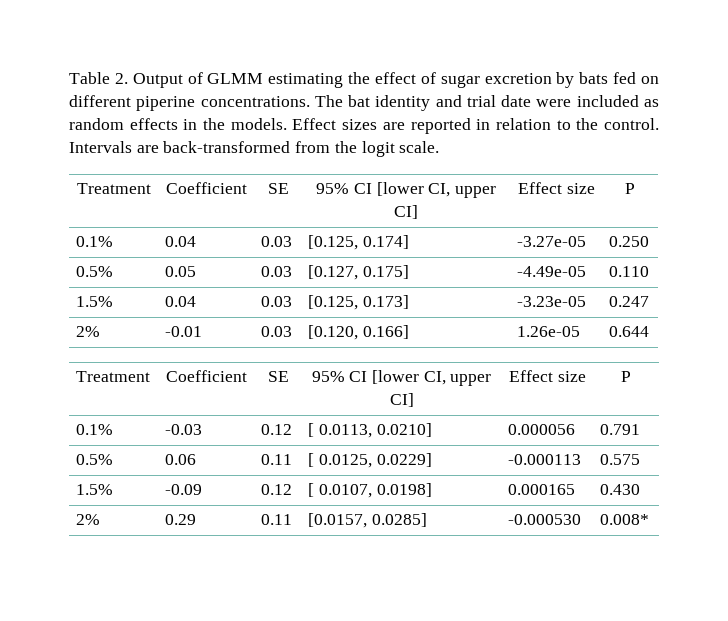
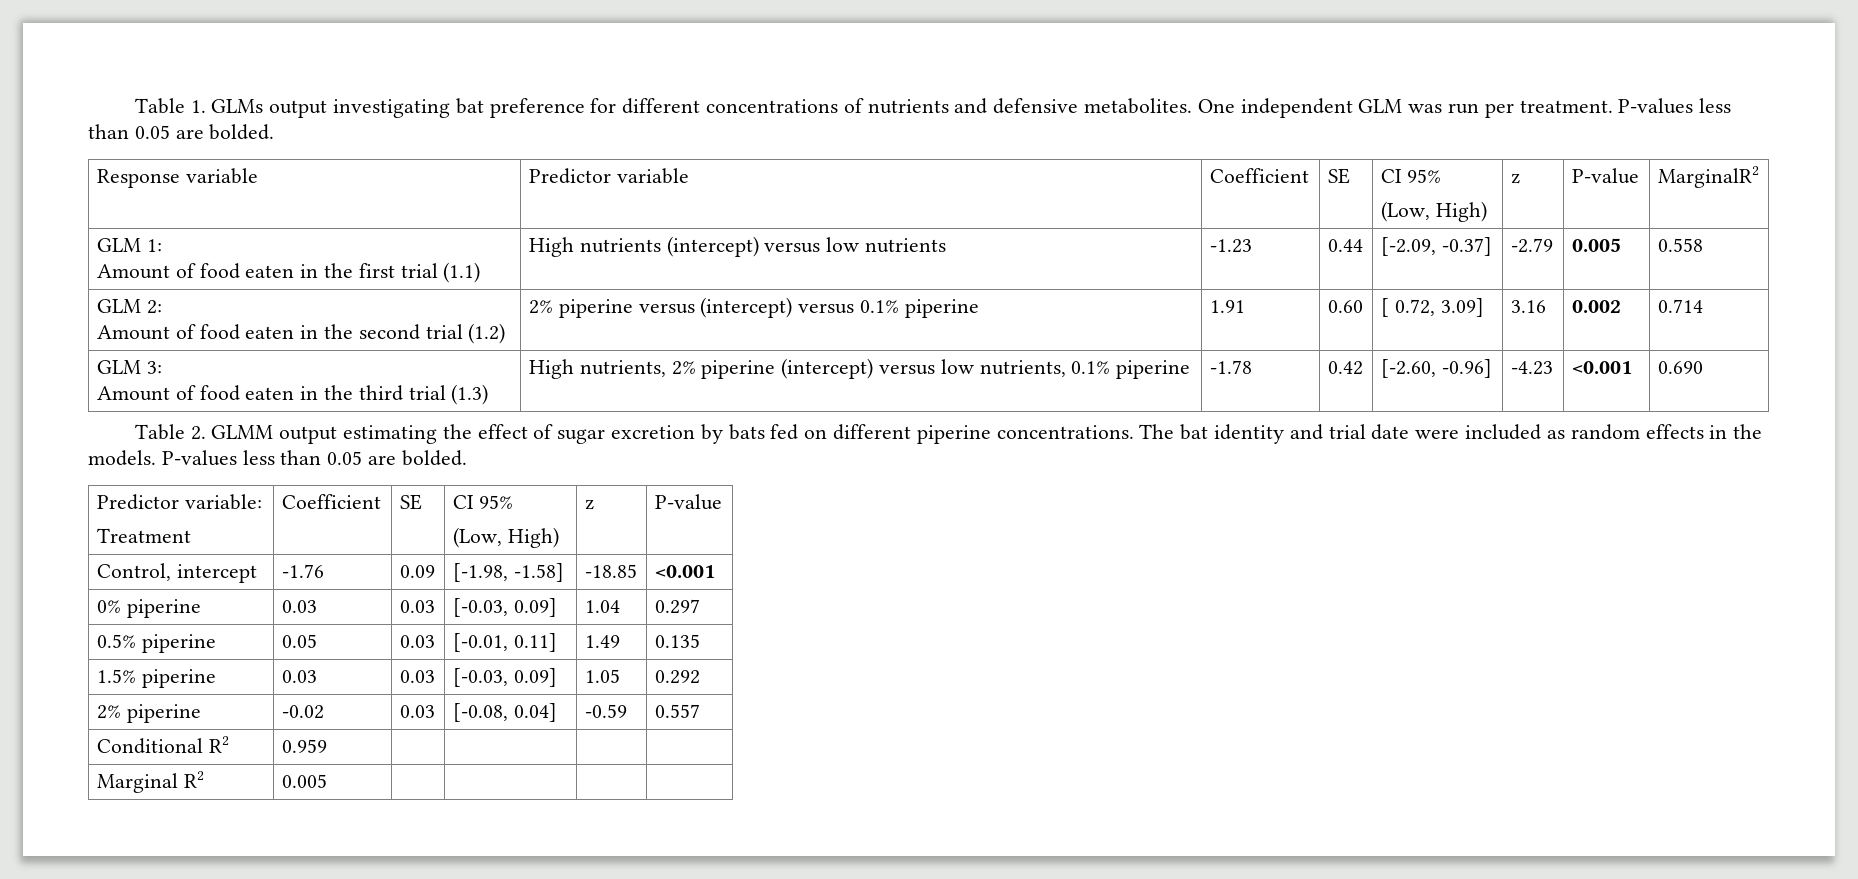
[69,72,264,88] Table 2. Output of GLMM -> [134,98,1732,118] [88,124,275,140] [96,168,258,188] [528,168,689,184] [1209,168,1309,183] [1327,168,1350,184] [1380,169,1441,183] [1380,201,1487,222] [1510,173,1520,184] [1571,168,1639,184] [1657,166,1759,188] [96,238,162,252] [96,262,481,283] [528,236,946,257] [1209,239,1252,253] [1327,239,1363,252] [1380,237,1492,256] [1510,238,1553,253] [1571,238,1621,252] [1657,238,1703,252] [96,299,162,314] [96,323,506,344] [528,297,979,318] [1209,300,1245,313] [1327,300,1363,313] [1380,298,1484,317] [1510,300,1546,313] [1571,300,1621,313] [1657,299,1703,313] [96,360,162,374] [96,384,489,405] [528,358,1191,379] [1209,360,1252,374] [1327,361,1363,375] [1380,359,1492,378] [1510,361,1553,375] [1571,361,1632,374] [1657,361,1703,374] [134,424,338,444] Table 1. GLMs output investigating bat preference for different concentrations of nutrients and defensive metabolites. One independent GLM was run per treatment. P-values less than 0.05 are bolded. // Response variable | Predictor variable | Coefficient | SE | CI 95% // (Low, High) | z | P-value | MarginalR2 // GLM 1: // Amount of food eaten in the first trial (1.1) | High nutrients (intercept) versus low nutrients | -1.23 | 0.44 | [-2.09, -0.37] | -2.79 | 0.005 | 0.558 // GLM 2: // Amount of food eaten in the second trial (1.2) | 2% piperine versus (intercept) versus 0.1% piperine | 1.91 | 0.60 | [ 0.72, 3.09] | 3.16 | 0.002 | 0.714 // GLM 3: // Amount of food eaten in the third trial (1.3) | High nutrients, 2% piperine (intercept) versus low nutrients, 0.1% piperine | -1.78 | 0.42 | [-2.60, -0.96] | -4.23 | <0.001 | 0.690 // Table 2. GLMM output
[292,118,659,134] [69,141,440,157] [77,183,151,194] [166,182,247,194] [267,183,289,194] [316,182,496,198] [394,205,418,219] [518,182,595,194] [625,183,635,194] [76,236,114,247] [165,236,197,247] [261,236,293,247] [308,235,409,250] [517,236,587,247] [609,236,650,247] [76,266,114,277] Effect sizes are reported in relation to the control. Intervals are back-transformed from the logit scale. // Treatment | Coefficient | SE | 95% CI [lower CI, upper CI] | Effect size | P // 0.1% | 0.04 | 0.03 | [0.125, 0.174] | -3.27e-05 | 0.250 // 0.5% -> [161,450,467,466] [96,494,262,510] [96,528,191,543] [281,494,381,509] [399,494,422,510] [452,495,513,509] [452,527,559,548] [584,499,594,510] [654,494,722,510] [96,563,257,583] [281,564,324,578] [399,565,435,578] [452,563,564,582] [584,564,637,578] [654,565,715,578] [96,599,201,618] [281,600,317,613] [399,600,435,613] [452,598,557,617] [584,600,620,613] [654,599,700,614] [96,634,216,653] P-values less than 0.05 are bolded. // Predictor variable: // Treatment | Coefficient | SE | CI 95% // (Low, High) | z | P-value // Control, intercept | -1.76 | 0.09 | [-1.98, -1.58] | -18.85 | <0.001 // 0% piperine | 0.03 | 0.03 | [-0.03, 0.09] | 1.04 | 0.297 // 0.5% piperine
[308,265,409,280] [517,266,587,277] [609,266,650,277] [76,296,114,307] [165,296,197,307] [261,296,293,307] [308,295,409,310] [517,296,587,307] [609,296,650,307] [76,326,101,337] [165,326,203,337] [261,326,293,337] [308,325,409,340] [517,326,581,337] [609,326,650,337] [76,371,151,382] [166,370,247,382] [267,371,289,382] [311,370,492,386] [389,393,414,407] [509,370,586,382] [621,371,631,382] [76,424,114,435] [165,424,203,435] [261,424,293,435] [308,423,432,438] [508,424,576,435] [600,424,641,435] [76,454,114,465] [165,454,197,465] [261,454,293,465] [308,453,432,468] [508,454,582,465] [600,454,641,465] [76,484,114,495] [165,484,203,495] [261,484,293,495] [308,483,432,498] [508,484,576,495] [600,484,641,495] [76,514,101,525] [165,514,197,525] [261,514,293,525] [308,513,427,528] [508,514,582,525] [600,514,650,525] [0.127, 0.175] | -4.49e-05 | 0.110 // 1.5% | 0.04 | 0.03 | [0.125, 0.173] | -3.23e-05 | 0.247 // 2% | -0.01 | 0.03 | [0.120, 0.166] | 1.26e-05 | 0.644 // Treatment | Coefficient | SE | 95% CI [lower CI, upper CI] | Effect size | P // 0.1% | -0.03 | 0.12 | [ 0.0113, 0.0210] | 0.000056 | 0.791 // 0.5% | 0.06 | 0.11 | [ 0.0125, 0.0229] | -0.000113 | 0.575 // 1.5% | -0.09 | 0.12 | [ 0.0107, 0.0198] | 0.000165 | 0.430 // 2% | 0.29 | 0.11 | [0.0157, 0.0285] | -0.000530 | 0.008* -> [452,633,557,652] [584,635,620,648] [654,634,700,648] [96,669,216,688] [281,670,317,683] [399,670,435,683] [452,668,557,687] [584,669,620,683] [654,670,700,684] [96,704,201,723] [281,705,324,719] [399,705,435,718] [452,703,557,722] [584,704,627,718] [654,704,700,718] [96,736,229,754] [281,739,327,753] [96,771,204,793] [281,774,327,788] [-0.01, 0.11] | 1.49 | 0.135 // 1.5% piperine | 0.03 | 0.03 | [-0.03, 0.09] | 1.05 | 0.292 // 2% piperine | -0.02 | 0.03 | [-0.08, 0.04] | -0.59 | 0.557 // Conditional R2 | 0.959 | | | | // Marginal R2 | 0.005 | | | |

